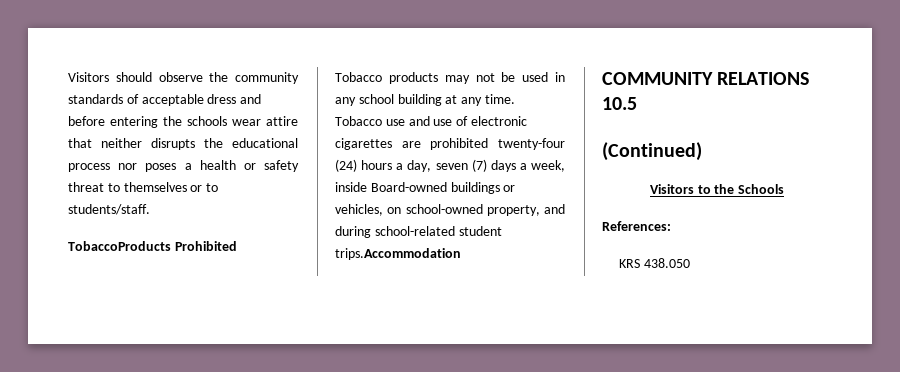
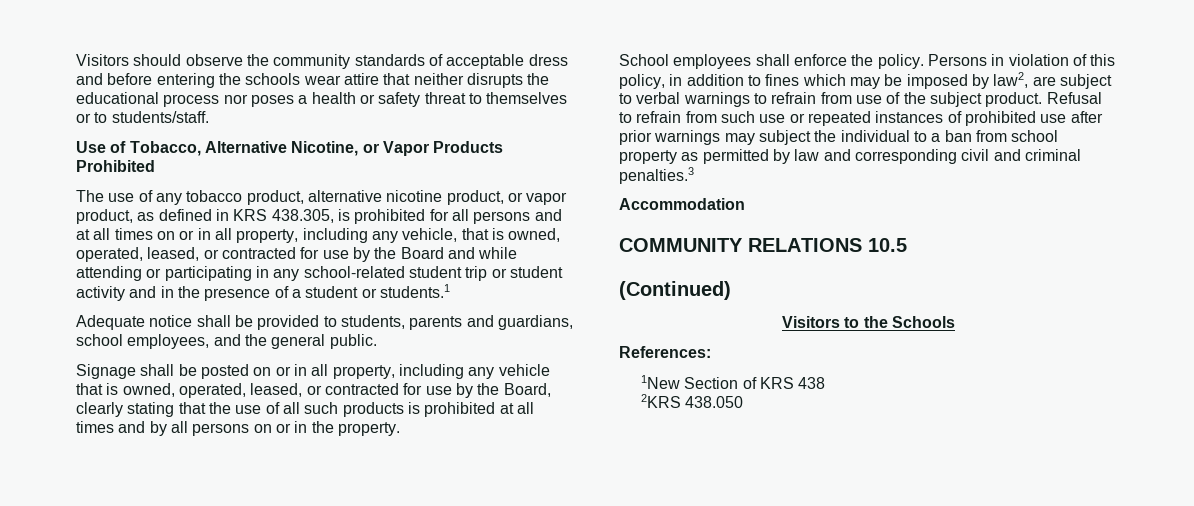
[68,241,237,251] [335,72,565,84] [335,94,515,106] [335,116,527,126] [335,138,565,150] [335,159,565,172] [335,182,516,194] [335,204,565,216] [335,226,502,238] [335,248,461,260] TobaccoProducts Prohibited // Tobacco products may not be used in any school building at any time. Tobacco use and use of electronic cigarettes are prohibited twenty-four (24) hours a day, seven (7) days a week, inside Board-owned buildings or vehicles, on school-owned property, and during school-related student trips.Accommodation -> [76,141,504,156] [76,160,155,172] [76,190,568,205] [76,209,562,224] [76,228,561,243] [76,247,518,262] [76,266,563,281] [76,284,450,301] [76,315,573,330] [76,334,377,349] [76,364,550,379] [76,383,551,398] [76,402,534,417] [76,421,400,436] [619,54,1116,69] [619,72,1112,89] [619,92,1102,107] [619,111,1103,126] [619,130,1059,145] [619,149,1081,164] [619,167,694,184] [619,198,745,210] Use of Tobacco, Alternative Nicotine, or Vapor Products Prohibited // The use of any tobacco product, alternative nicotine product, or vapor product, as defined in KRS 438.305, is prohibited for all persons and at all times on or in all property, including any vehicle, that is owned, operated, leased, or contracted for use by the Board and while attending or participating in any school-related student trip or student activity and in the presence of a student or students.1 // Adequate notice shall be provided to students, parents and guardians, school employees, and the general public. // Signage shall be posted on or in all property, including any vehicle that is owned, operated, leased, or contracted for use by the Board, clearly stating that the use of all such products is prohibited at all times and by all persons on or in the property. // School employees shall enforce the policy. Persons in violation of this policy, in addition to fines which may be imposed by law2, are subject to verbal warnings to refrain from use of the subject product. Refusal to refrain from such use or repeated instances of prohibited use after prior warnings may subject the individual to a ban from school property as permitted by law and corresponding civil and criminal penalties.3 // Accommodation
[619,259,641,268] KRS -> [641,375,826,389] [641,394,682,408] 1New Section of KRS 438 // 2KRS

